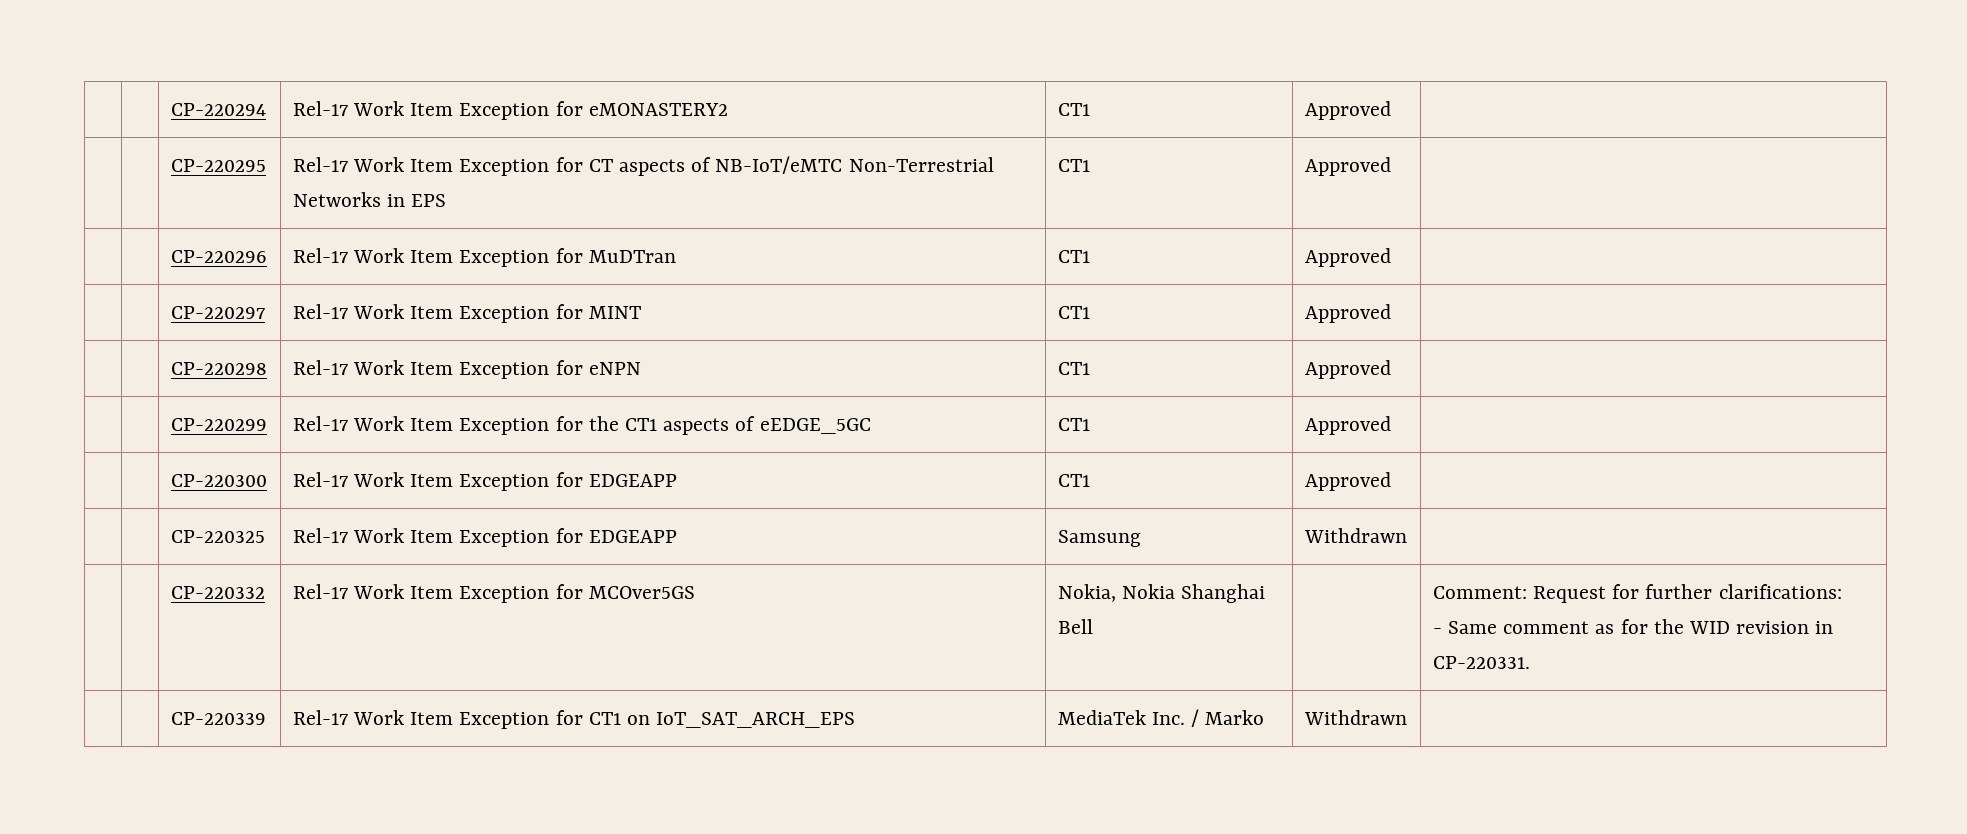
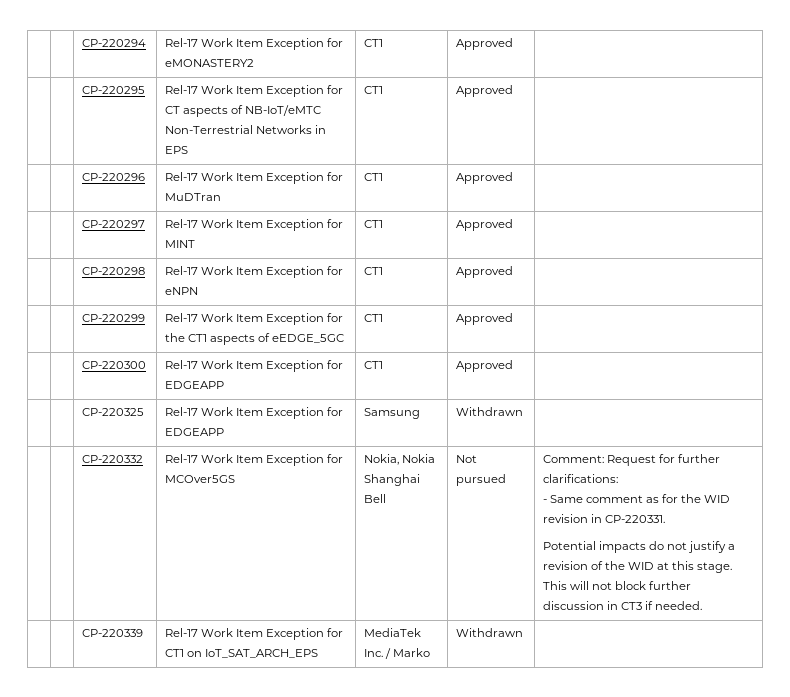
(1093, 626) none -> [455,455,477,463] [455,474,506,486] Not pursued
(1530, 662) none -> [542,541,736,553] [542,561,733,573] [542,581,692,590] [542,601,703,610] // Potential impacts do not justify a revision of the WID at this stage. This will not block further discussion in CT3 if needed.

